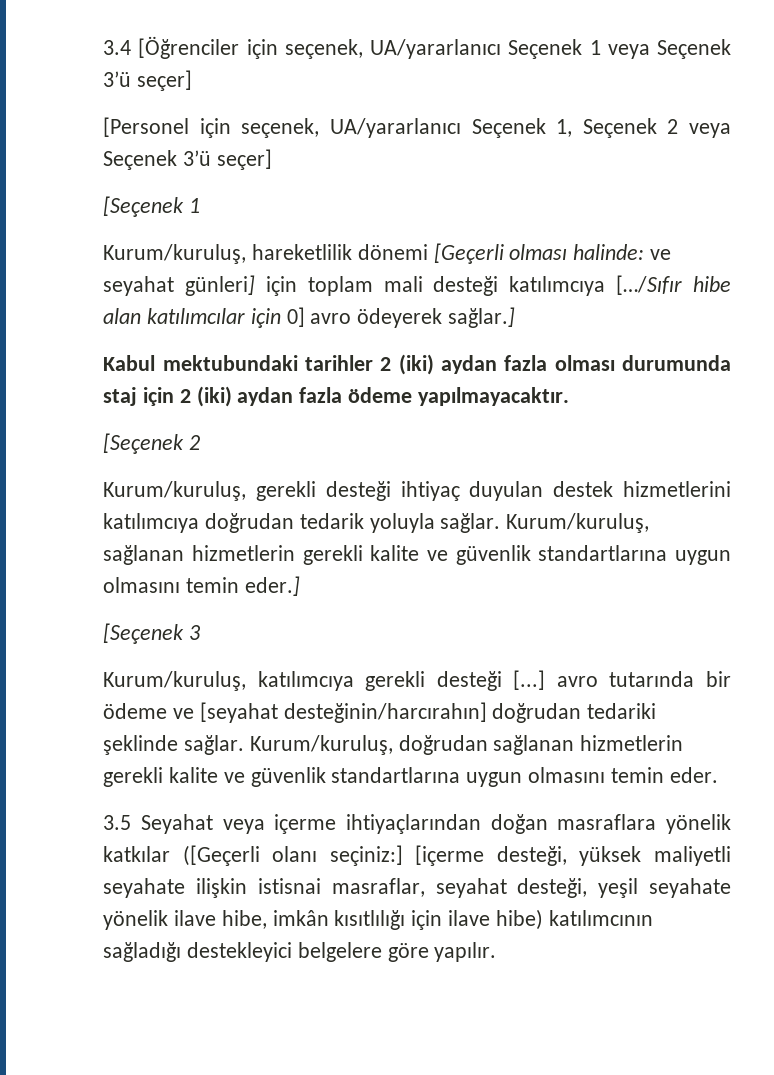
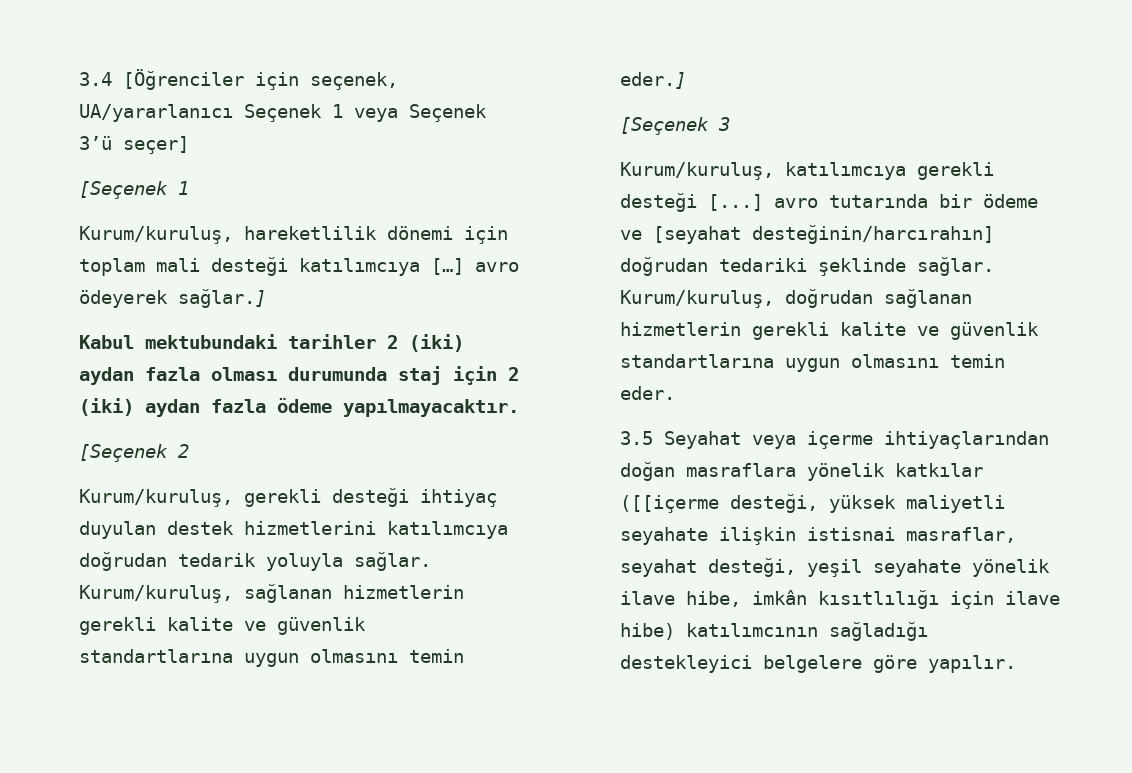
[103,117,732,138] [103,149,272,170] // [Personel için seçenek, UA/yararlanıcı Seçenek 1, Seçenek 2 veya Seçenek 3’ü seçer] -> (190, 145) none
[433,243,672,264] [103,275,256,296] [Geçerli olması halinde: ve seyahat günleri] -> (454, 233) none
[616,275,731,295] [103,307,305,328] […/Sıfır hibe alan katılımcılar için 0] -> [431,258,465,275] […]
[182,845,485,866] ([Geçerli olanı seçiniz:] [içerme -> [620,495,720,513] ([[içerme

